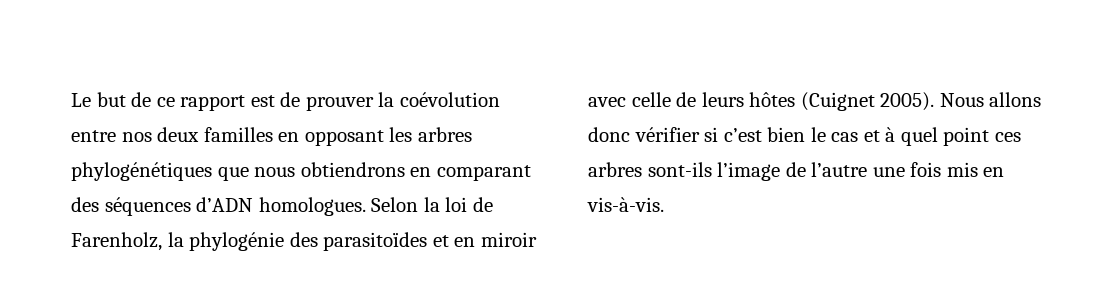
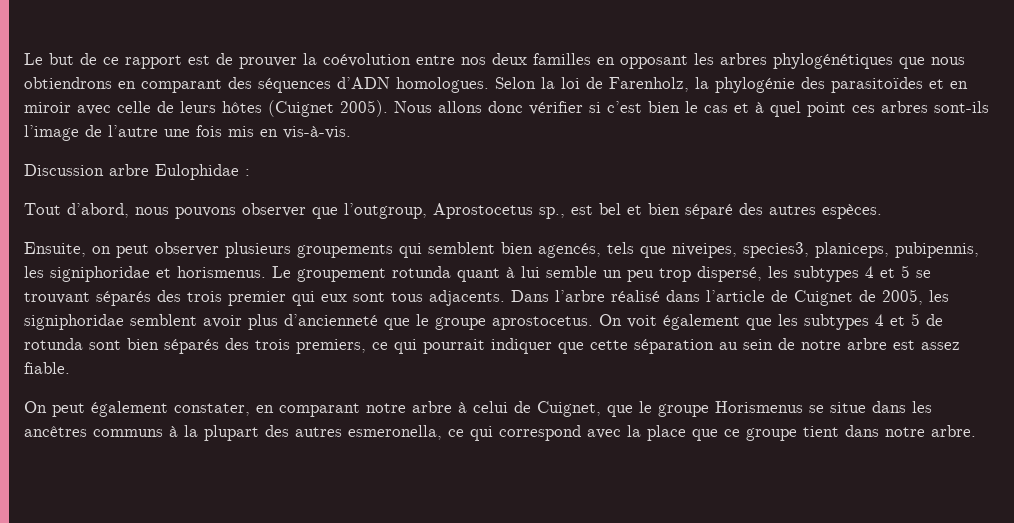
(664, 204) none -> [24,164,250,180] [24,203,882,219] [24,242,979,258] [24,265,931,282] [24,289,949,306] [24,313,943,330] [24,338,960,354] [24,362,70,374] [24,401,932,417] [24,425,976,441] // Discussion arbre Eulophidae : // Tout d’abord, nous pouvons observer que l’outgroup, Aprostocetus sp., est bel et bien séparé des autres espèces. // Ensuite, on peut observer plusieurs groupements qui semblent bien agencés, tels que niveipes, species3, planiceps, pubipennis, les signiphoridae et horismenus. Le groupement rotunda quant à lui semble un peu trop dispersé, les subtypes 4 et 5 se trouvant séparés des trois premier qui eux sont tous adjacents. Dans l’arbre réalisé dans l’article de Cuignet de 2005, les signiphoridae semblent avoir plus d’ancienneté que le groupe aprostocetus. On voit également que les subtypes 4 et 5 de rotunda sont bien séparés des trois premiers, ce qui pourrait indiquer que cette séparation au sein de notre arbre est assez fiable. // On peut également constater, en comparant notre arbre à celui de Cuignet, que le groupe Horismenus se situe dans les ancêtres communs à la plupart des autres esmeronella, ce qui correspond avec la place que ce groupe tient dans notre arbre.

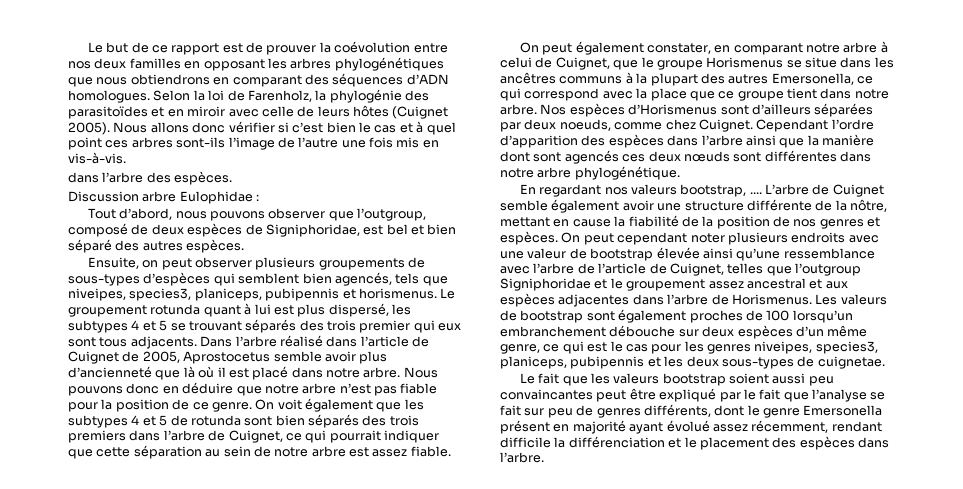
(351, 132) none -> [68,171,233,185] // dans l’arbre des espèces.
[433,203,565,219] Aprostocetus sp., -> [68,223,360,237] composé de deux espèces de Signiphoridae,
(393, 251) none -> [408,257,426,268] [68,272,211,286] de sous-types d’espèces
[895,242,979,258] [24,266,150,282] pubipennis, les signiphoridae -> [265,288,340,301] pubipennis
[546,266,691,282] semble un peu trop -> [273,304,326,317] est plus
[929,290,949,302] [24,314,197,330] les signiphoridae semblent -> [183,351,322,364] Aprostocetus semble
[416,314,593,330] le groupe aprostocetus. -> [183,366,438,380] [68,382,438,396] [68,399,252,412] là où il est placé dans notre arbre. Nous pouvons donc en déduire que notre arbre n’est pas fiable pour la position de ce genre.
[296,339,366,354] premiers, -> [68,430,283,443] premiers dans l’arbre de Cuignet,
[348,425,442,440] esmeronella, -> [771,73,854,85] Emersonella,
(976, 431) none -> [540,103,874,117] [500,119,874,132] [500,134,874,148] [500,150,871,164] [500,166,680,180] [519,184,884,197] [500,199,887,213] [500,215,881,229] [500,231,879,245] [500,247,875,261] [500,263,861,276] [500,278,848,291] [500,293,887,307] [500,309,853,323] [500,325,868,339] [500,341,878,354] [500,356,885,369] [519,373,834,386] [500,388,886,402] [500,404,883,418] [500,420,882,434] [500,436,889,450] [500,452,544,463] Nos espèces d’Horismenus sont d’ailleurs séparées par deux noeuds, comme chez Cuignet. Cependant l’ordre d’apparition des espèces dans l’arbre ainsi que la manière dont sont agencés ces deux nœuds sont différentes dans notre arbre phylogénétique. // En regardant nos valeurs bootstrap, .... L’arbre de Cuignet semble également avoir une structure différente de la nôtre, mettant en cause la fiabilité de la position de nos genres et espèces. On peut cependant noter plusieurs endroits avec une valeur de bootstrap élevée ainsi qu’une ressemblance avec l’arbre de l’article de Cuignet, telles que l’outgroup Signiphoridae et le groupement assez ancestral et aux espèces adjacentes dans l’arbre de Horismenus. Les valeurs de bootstrap sont également proches de 100 lorsqu’un embranchement débouche sur deux espèces d’un même genre, ce qui est le cas pour les genres niveipes, species3, planiceps, pubipennis et les deux sous-types de cuignetae. // Le fait que les valeurs bootstrap soient aussi peu convaincantes peut être expliqué par le fait que l’analyse se fait sur peu de genres différents, dont le genre Emersonella présent en majorité ayant évolué assez récemment, rendant difficile la différenciation et le placement des espèces dans l’arbre.

